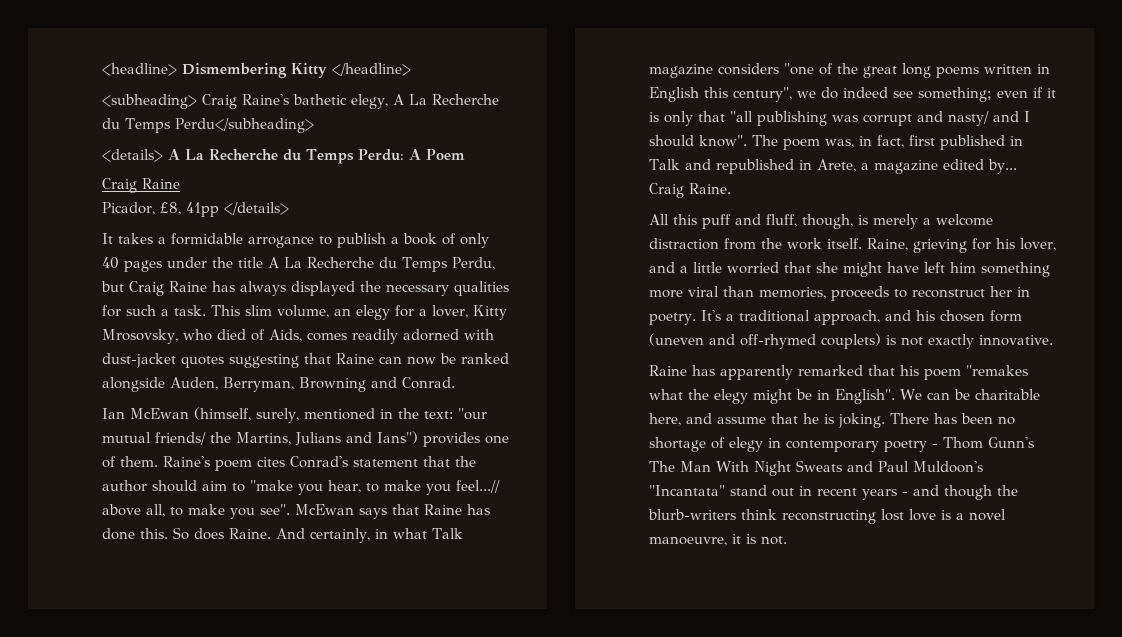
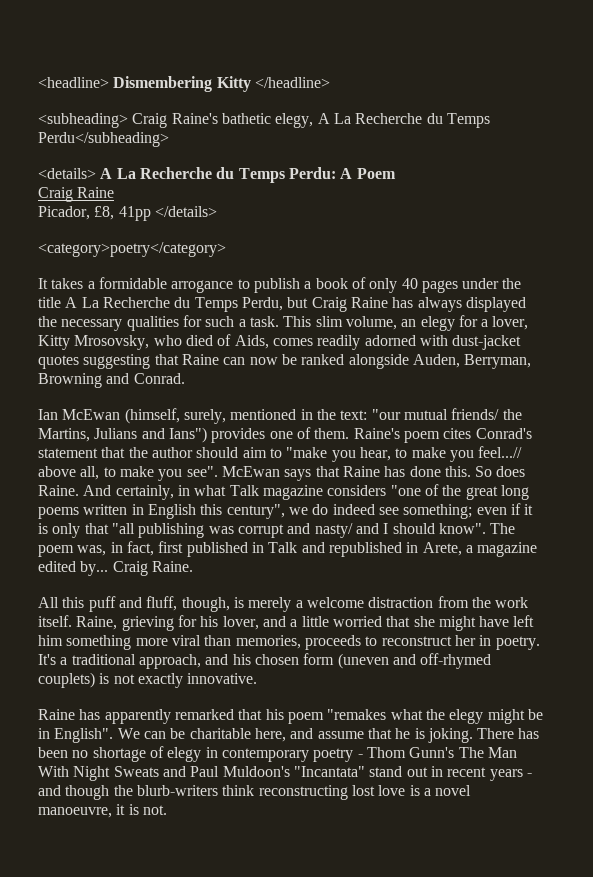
(289, 208) none -> [38,242,226,257] // <category>poetry</category>

